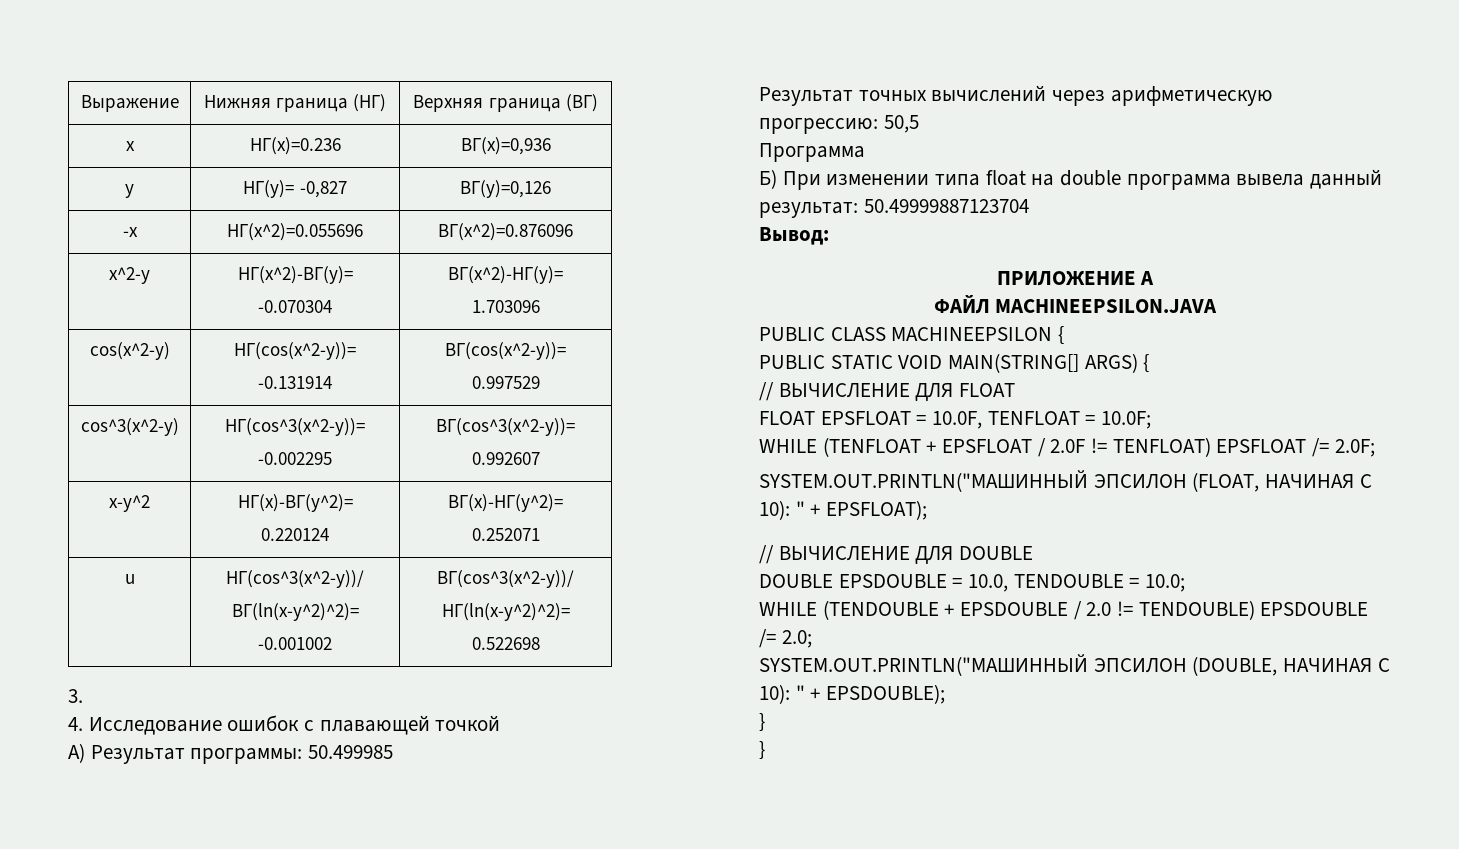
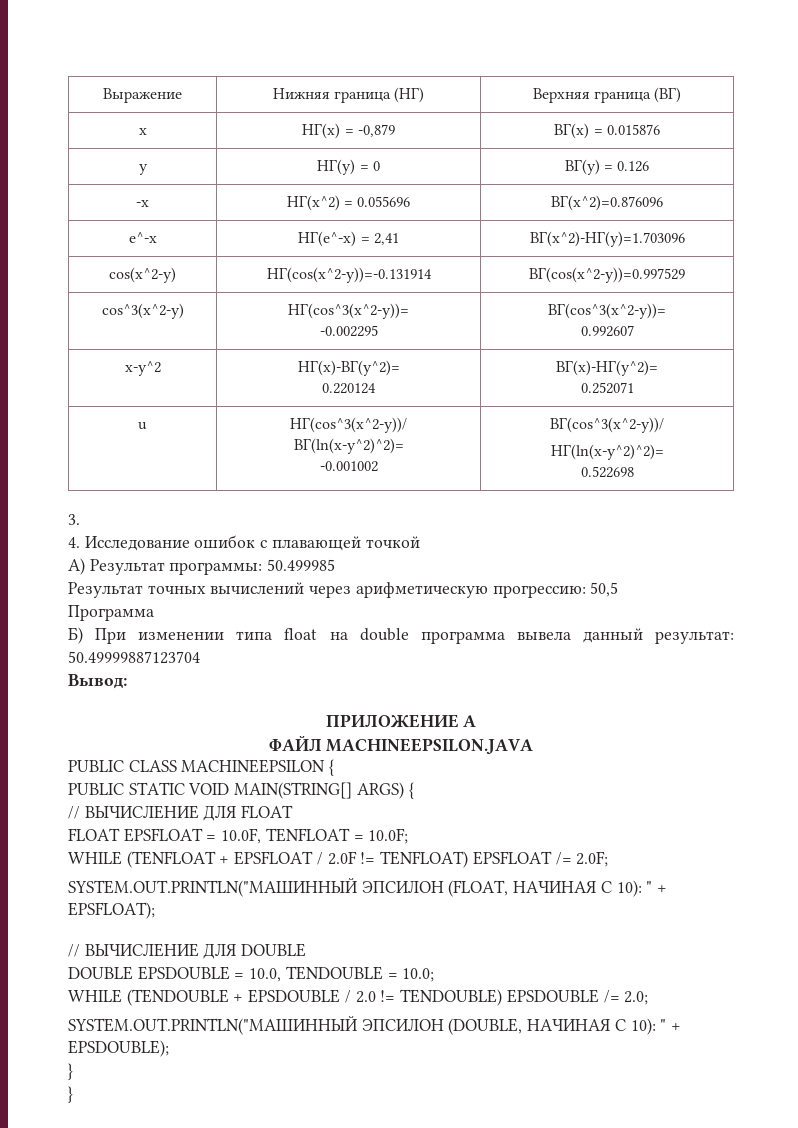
[249,137,341,155] [460,137,551,155] [125,184,134,198] [243,180,347,198] [460,180,551,198] [122,227,138,237] [227,223,363,241] [438,223,573,241] [109,267,150,284] [237,266,353,284] [258,300,332,313] [448,266,563,284] [471,300,540,313] [89,342,170,360] [234,342,356,360] [258,376,332,389] [445,342,566,360] [471,376,540,389] НГ(x)=0.236 | ВГ(x)=0,936 // y | НГ(y)= -0,827 | ВГ(y)=0,126 // -x | НГ(x^2)=0.055696 | ВГ(x^2)=0.876096 // x^2-y | НГ(x^2)-ВГ(y)= // -0.070304 | ВГ(x^2)-НГ(y)= // 1.703096 // cos(x^2-y) | НГ(cos(x^2-y))= // -0.131914 | ВГ(cos(x^2-y))= // 0.997529 -> [302,123,395,139] [554,123,660,139] [138,164,148,175] [317,159,380,175] [564,159,650,175] [136,200,149,207] [286,195,411,211] [551,195,663,211] [128,232,157,243] [298,231,399,247] [529,231,685,247] [109,267,176,283] [266,267,432,283] [529,267,685,283] НГ(x) = -0,879 | ВГ(x) = 0.015876 // y | НГ(y) = 0 | ВГ(y) = 0.126 // -x | НГ(x^2) = 0.055696 | ВГ(x^2)=0.876096 // e^-x | НГ(e^-x) = 2,41 | ВГ(x^2)-НГ(y)=1.703096 // cos(x^2-y) | НГ(cos(x^2-y))=-0.131914 | ВГ(cos(x^2-y))=0.997529

